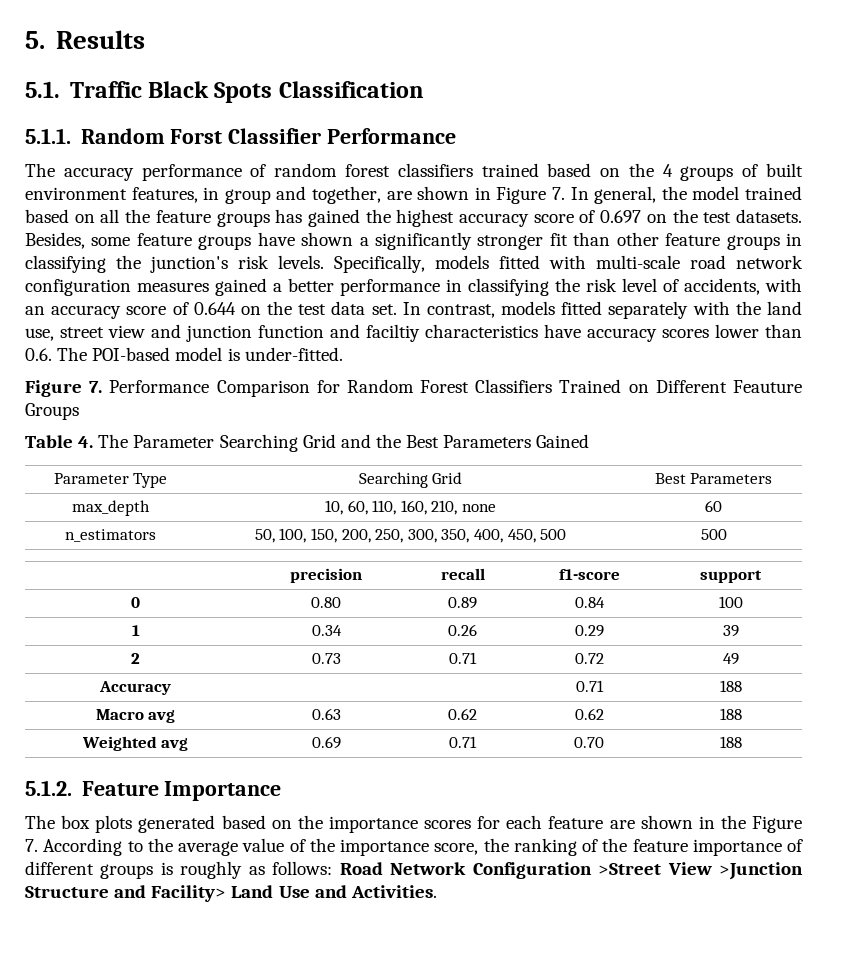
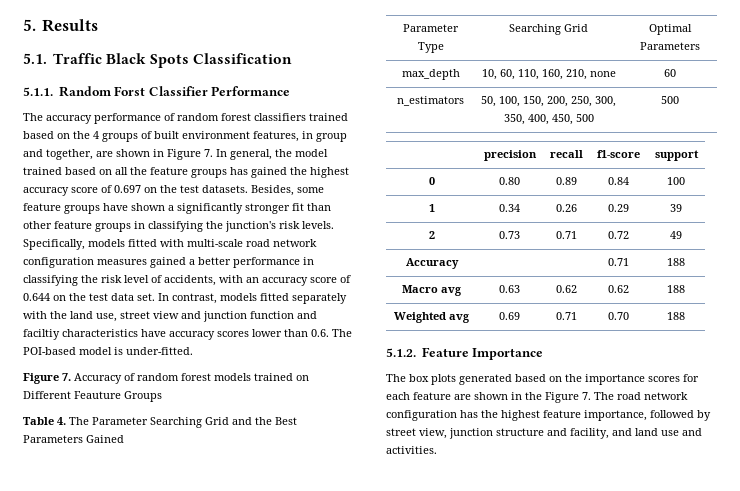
[109,379,622,397] Performance Comparison for Random Forest Classifiers Trained -> [74,373,293,384] Accuracy of random forest models trained
[654,473,686,484] Best -> [648,24,692,35] Optimal
[43,838,803,856] [25,861,804,880] [25,885,437,902] According to the average value of the importance score, the ranking of the feature importance of different groups is roughly as follows: Road Network Configuration >Street View >Junction Structure and Facility> Land Use and Activities. -> [594,392,688,400] [386,410,711,421] [386,428,702,439] [386,446,437,454] The road network configuration has the highest feature importance, followed by street view, junction structure and facility, and land use and activities.

